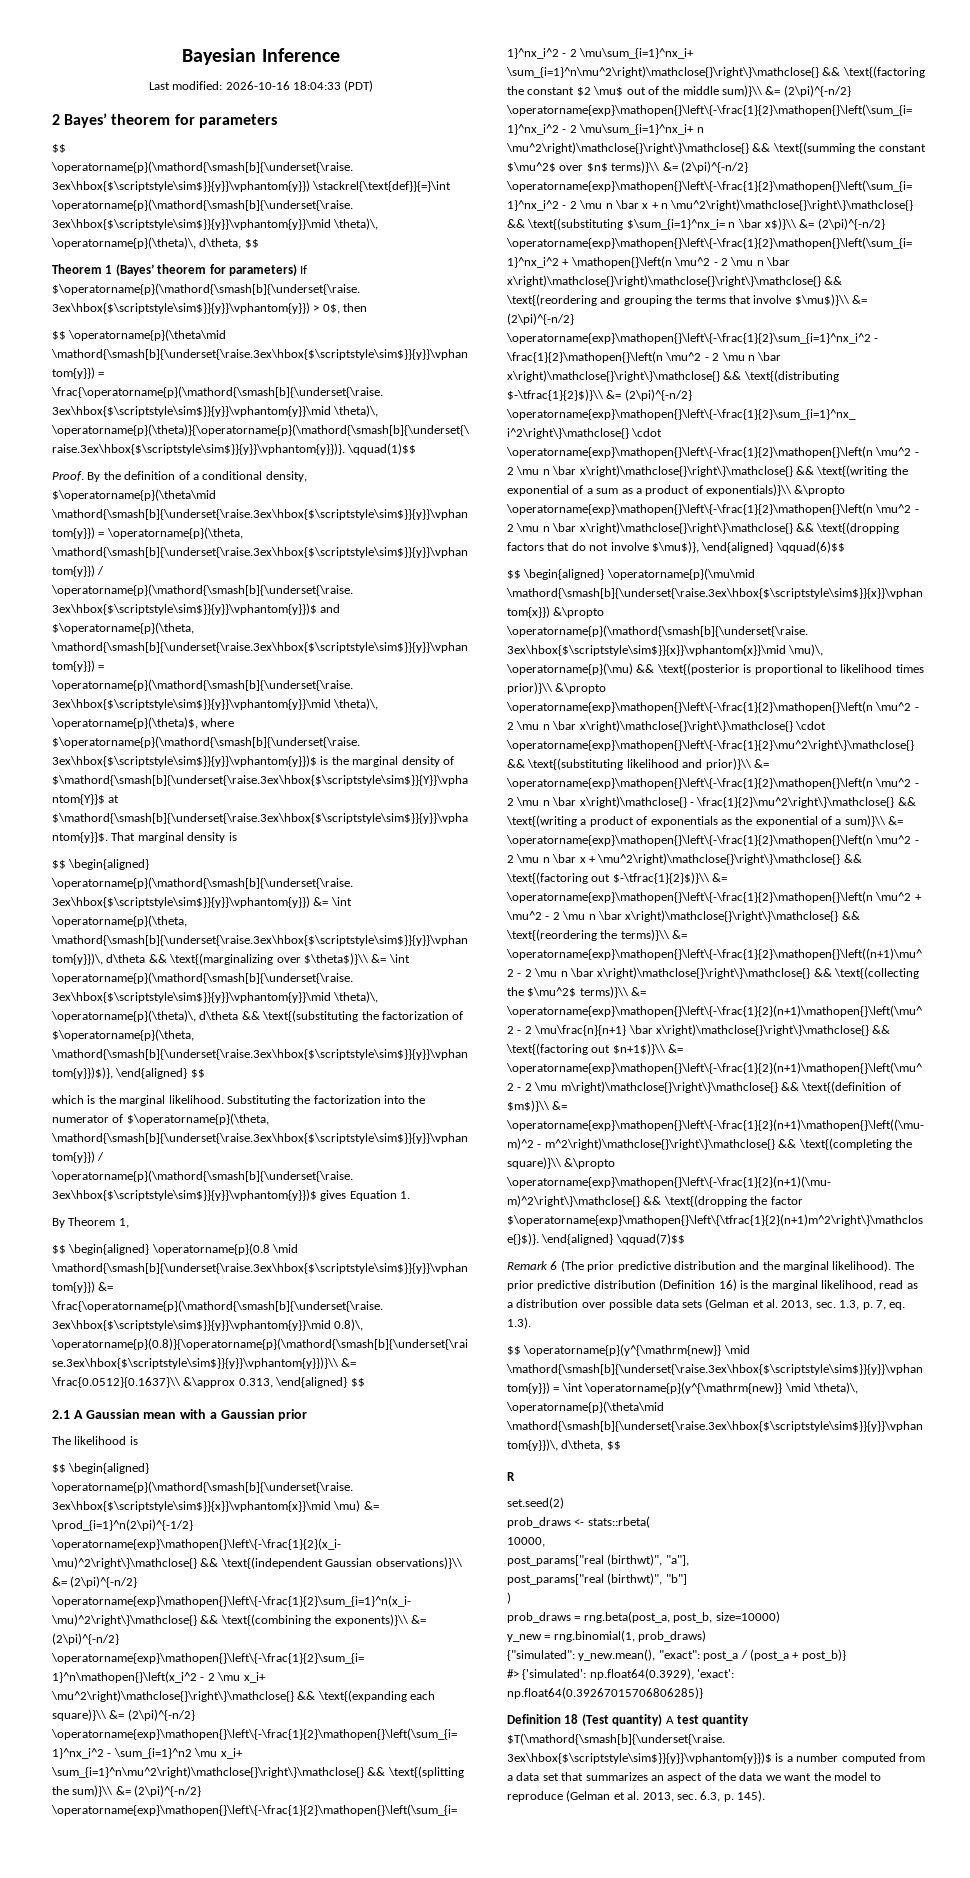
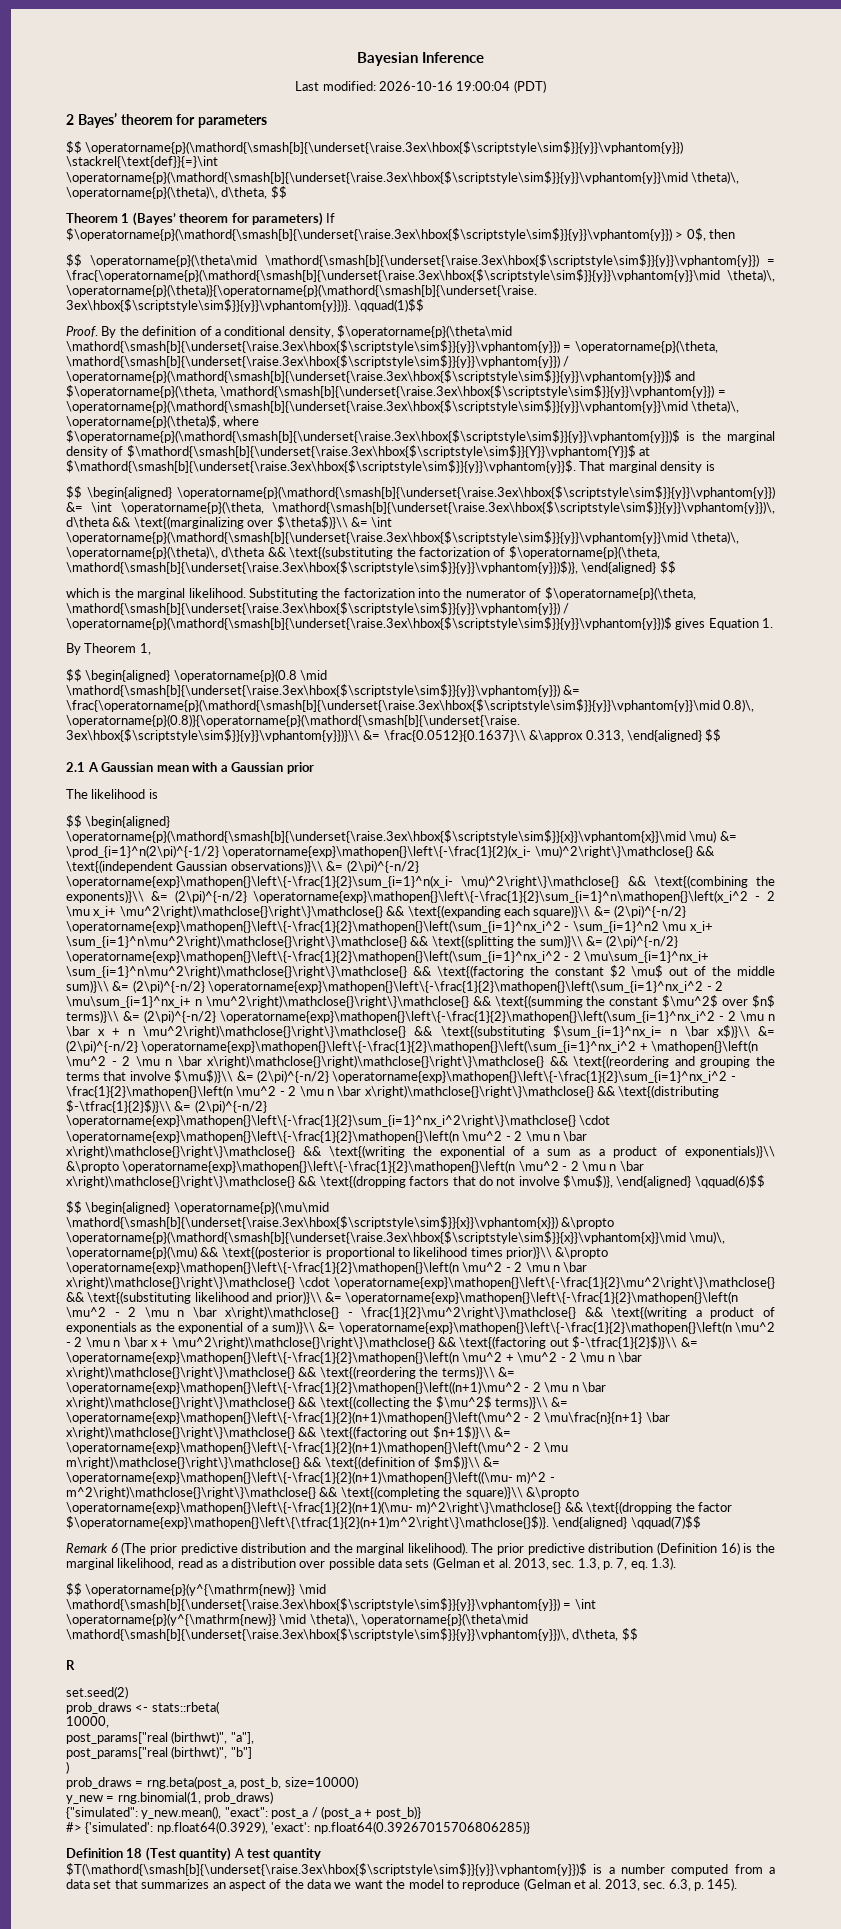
[292,81,341,90] 18:04:33 -> [456,81,511,91] 19:00:04

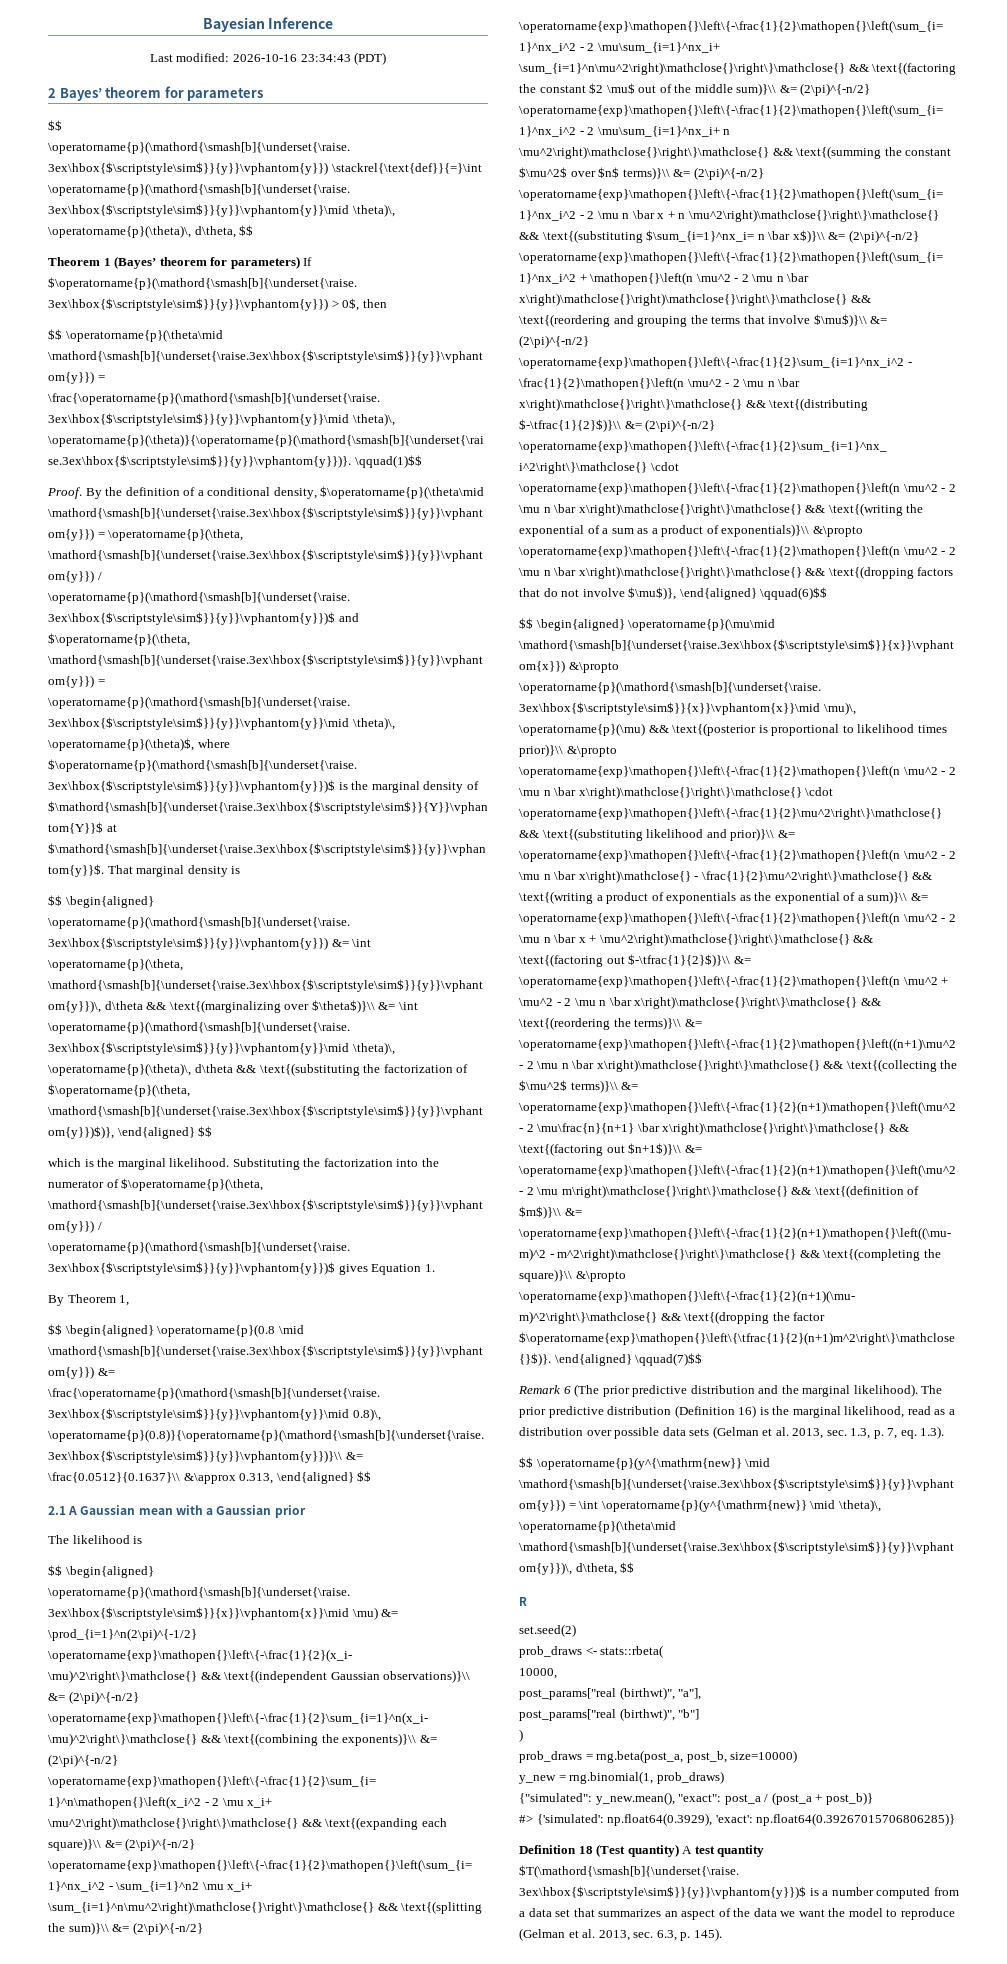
[456,81,511,91] 19:00:04 -> [300,54,351,62] 23:34:43

